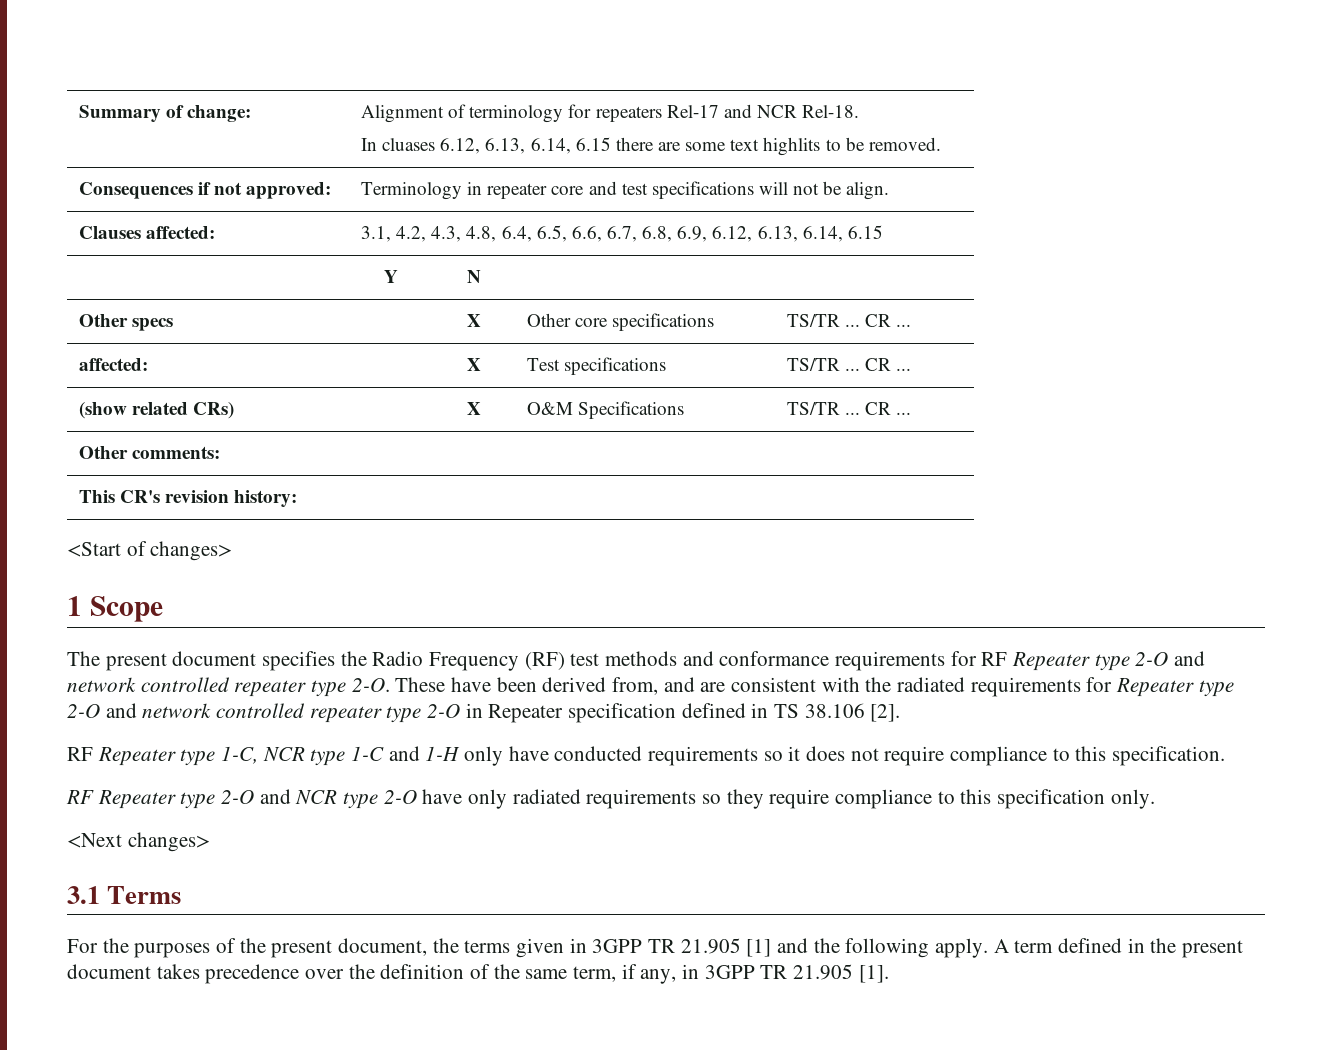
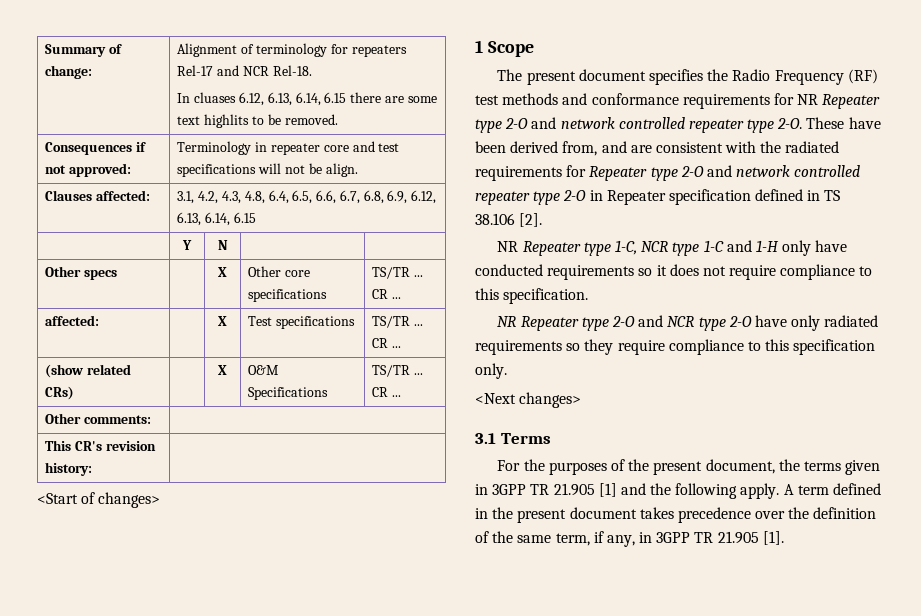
[981,652,1008,666] RF -> [797,94,819,105] NR
[67,747,93,761] RF -> [497,241,519,252] NR
[66,790,94,804] RF -> [497,316,517,327] NR

